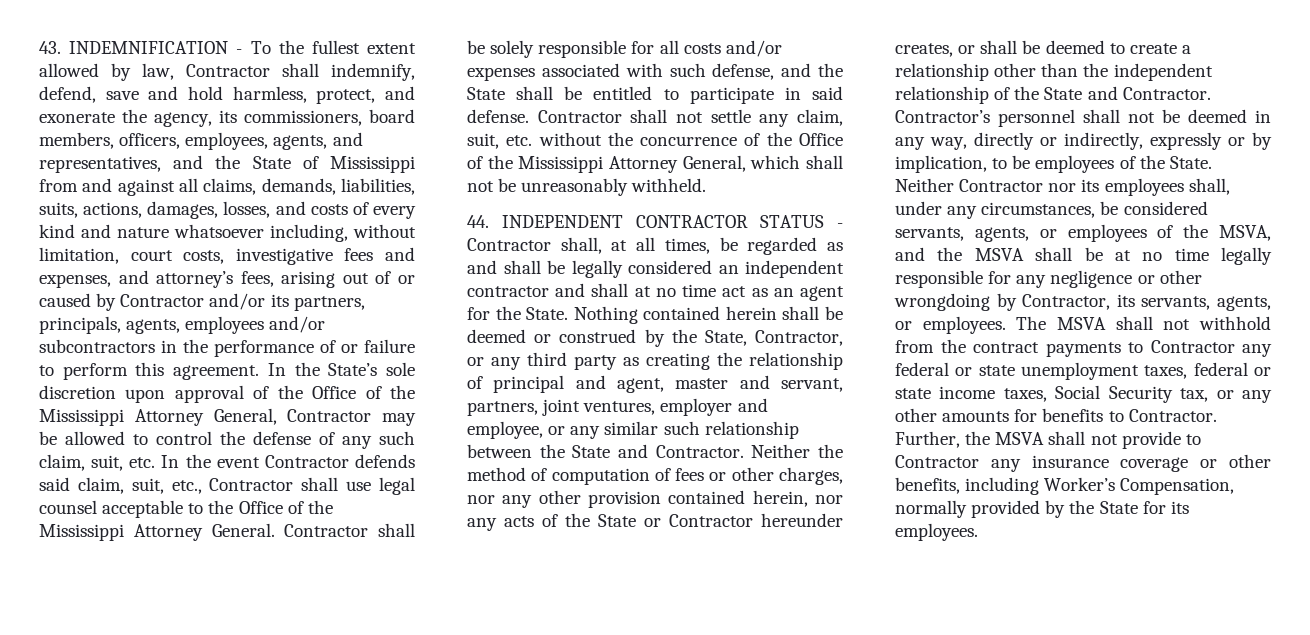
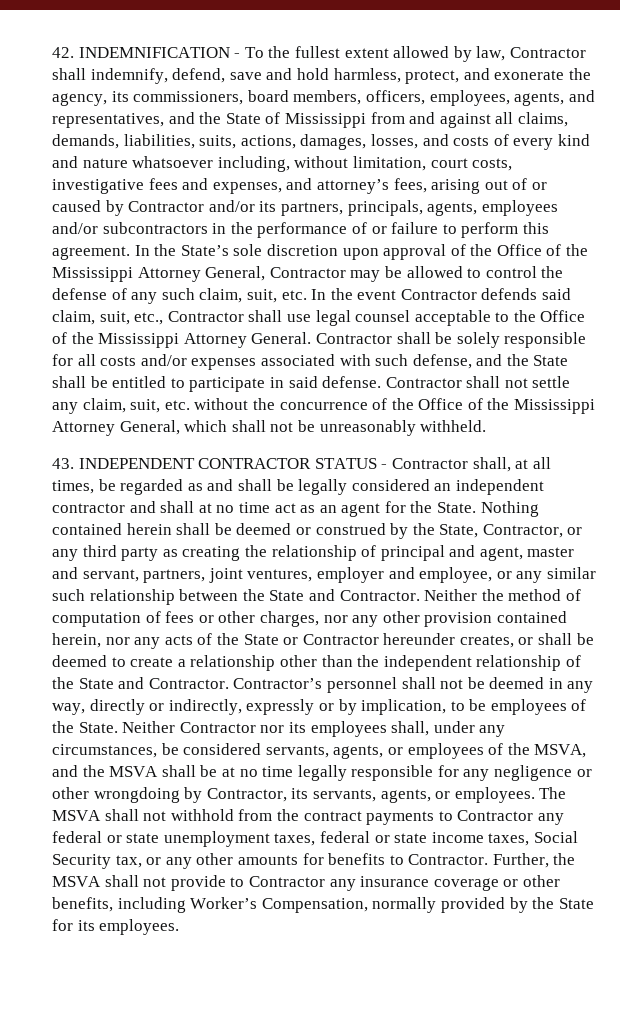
[39,41,61,54] 43. -> [52,47,74,58] 42.
[467,215,489,228] 44. -> [52,458,74,469] 43.

